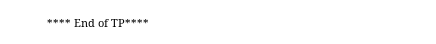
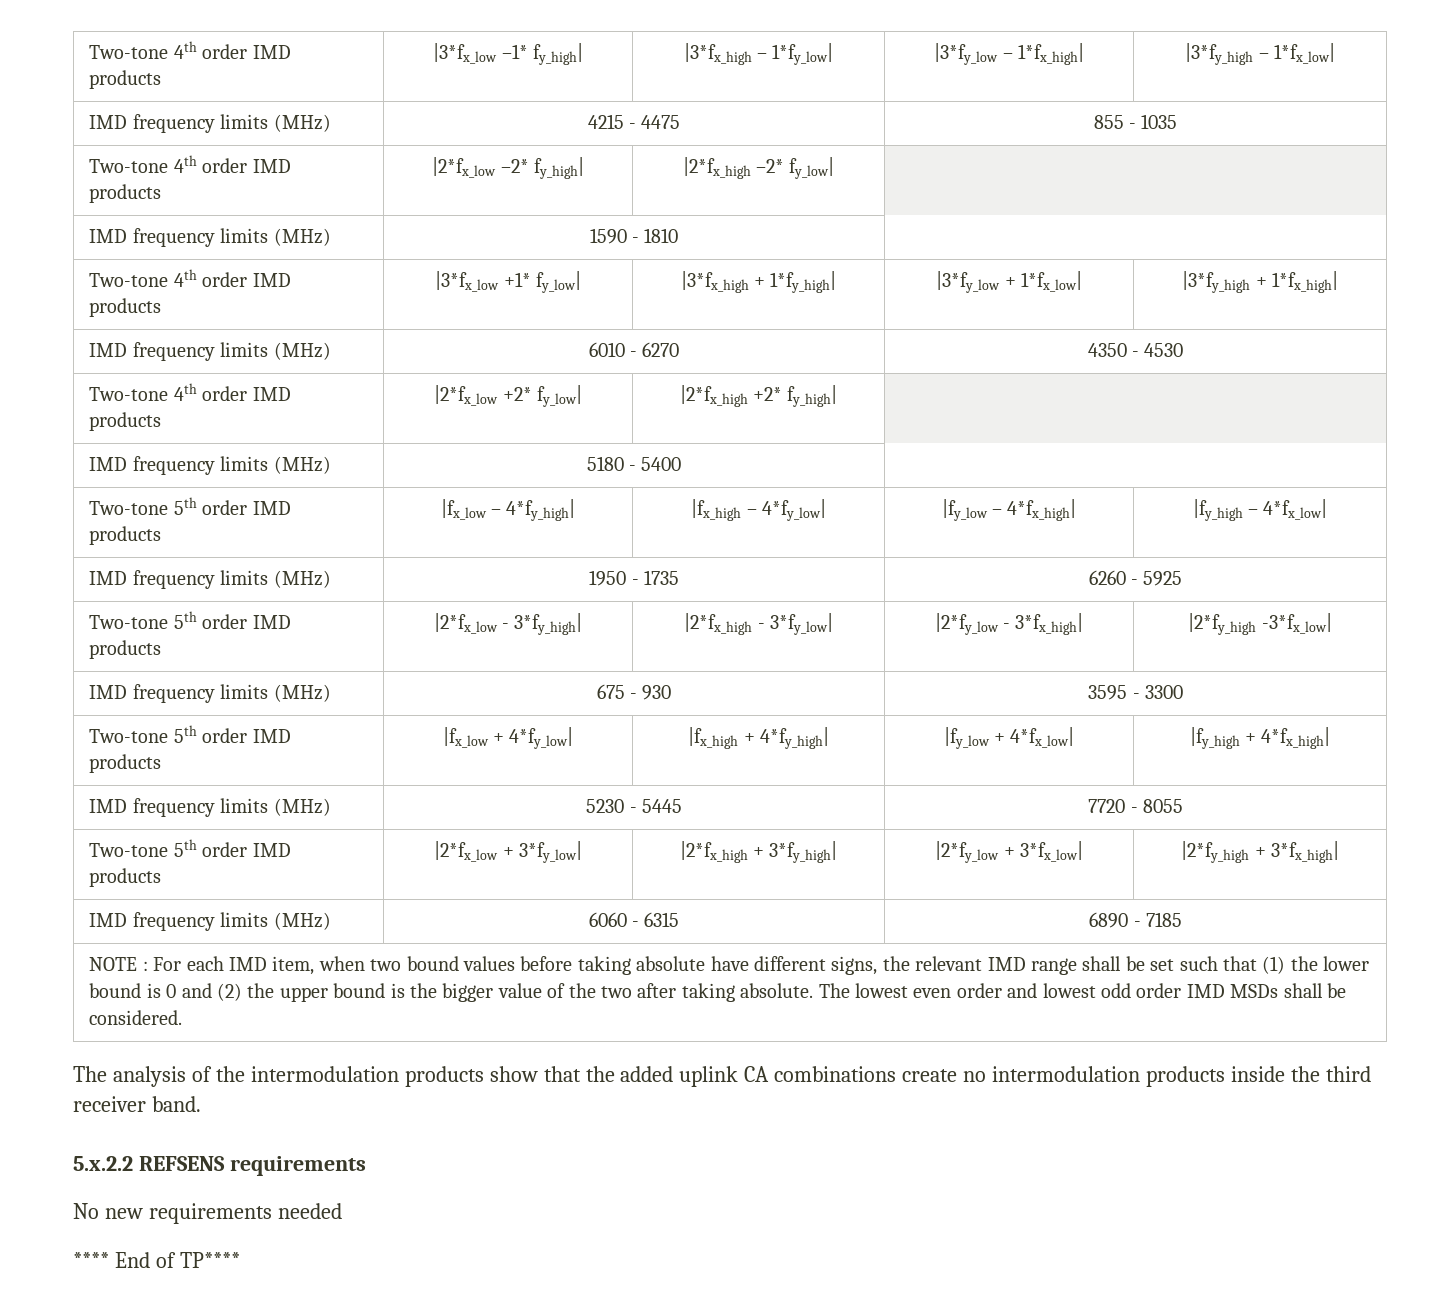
(47, 23) none -> [89,41,291,59] [89,70,162,89] [433,43,583,65] [683,43,834,65] [934,43,1084,65] [1185,43,1335,65] [89,114,331,133] [587,114,681,129] [1093,114,1178,129] [89,155,291,173] [89,184,162,203] [432,157,584,179] [682,157,835,179] [89,228,331,247] [589,228,679,244] [89,269,291,287] [89,298,162,317] [435,271,581,293] [680,271,837,293] [936,271,1082,293] [1182,271,1338,293] [89,342,331,361] [588,342,680,357] [1087,343,1184,357] [89,383,291,401] [89,412,162,431] [434,385,582,407] [679,385,838,407] [89,456,331,475] [586,456,682,471] [89,497,291,515] [89,526,162,545] [440,499,576,521] [691,499,826,521] [941,499,1077,521] [1192,499,1328,521] [89,570,331,589] [589,570,679,586] [1088,570,1183,586] [89,611,291,629] [89,640,162,659] [433,613,583,635] [684,613,833,635] [934,613,1084,635] [1188,613,1332,635] [89,684,331,703] [596,684,672,700] [1088,685,1183,700] [89,725,291,743] [89,754,162,773] [442,727,574,749] [688,727,829,749] [943,727,1075,749] [1189,727,1331,749] [89,798,331,817] [586,799,682,813] [1088,799,1183,813] [89,839,291,857] [89,868,162,887] [434,841,582,863] [679,841,838,863] [935,841,1083,863] [1181,841,1339,863] [89,912,331,931] [588,912,680,927] [1089,912,1182,928] [89,956,1370,975] [89,983,1346,1002] [89,1010,183,1025] [73,1066,1371,1087] [73,1096,201,1112] [73,1156,366,1176] [73,1203,342,1224] Two-tone 4th order IMD products | |3*fx_low –1* fy_high| | |3*fx_high – 1*fy_low| | |3*fy_low – 1*fx_high| | |3*fy_high – 1*fx_low| // IMD frequency limits (MHz) | 4215 - 4475 | 855 - 1035 // Two-tone 4th order IMD products | |2*fx_low –2* fy_high| | |2*fx_high –2* fy_low| | // IMD frequency limits (MHz) | 1590 - 1810 | // Two-tone 4th order IMD products | |3*fx_low +1* fy_low| | |3*fx_high + 1*fy_high| | |3*fy_low + 1*fx_low| | |3*fy_high + 1*fx_high| // IMD frequency limits (MHz) | 6010 - 6270 | 4350 - 4530 // Two-tone 4th order IMD products | |2*fx_low +2* fy_low| | |2*fx_high +2* fy_high| | // IMD frequency limits (MHz) | 5180 - 5400 | // Two-tone 5th order IMD products | |fx_low – 4*fy_high| | |fx_high – 4*fy_low| | |fy_low – 4*fx_high| | |fy_high – 4*fx_low| // IMD frequency limits (MHz) | 1950 - 1735 | 6260 - 5925 // Two-tone 5th order IMD products | |2*fx_low - 3*fy_high| | |2*fx_high - 3*fy_low| | |2*fy_low - 3*fx_high| | |2*fy_high -3*fx_low| // IMD frequency limits (MHz) | 675 - 930 | 3595 - 3300 // Two-tone 5th order IMD products | |fx_low + 4*fy_low| | |fx_high + 4*fy_high| | |fy_low + 4*fx_low| | |fy_high + 4*fx_high| // IMD frequency limits (MHz) | 5230 - 5445 | 7720 - 8055 // Two-tone 5th order IMD products | |2*fx_low + 3*fy_low| | |2*fx_high + 3*fy_high| | |2*fy_low + 3*fx_low| | |2*fy_high + 3*fx_high| // IMD frequency limits (MHz) | 6060 - 6315 | 6890 - 7185 // NOTE : For each IMD item, when two bound values before taking absolute have different signs, the relevant IMD range shall be set such that (1) the lower bound is 0 and (2) the upper bound is the bigger value of the two after taking absolute. The lowest even order and lowest odd order IMD MSDs shall be considered. // The analysis of the intermodulation products show that the added uplink CA combinations create no intermodulation products inside the third receiver band. // 5.x.2.2 REFSENS requirements // No new requirements needed //

